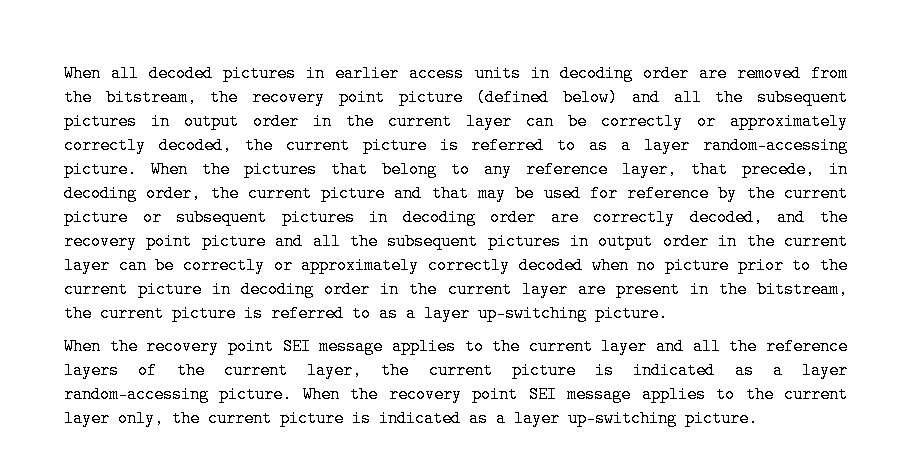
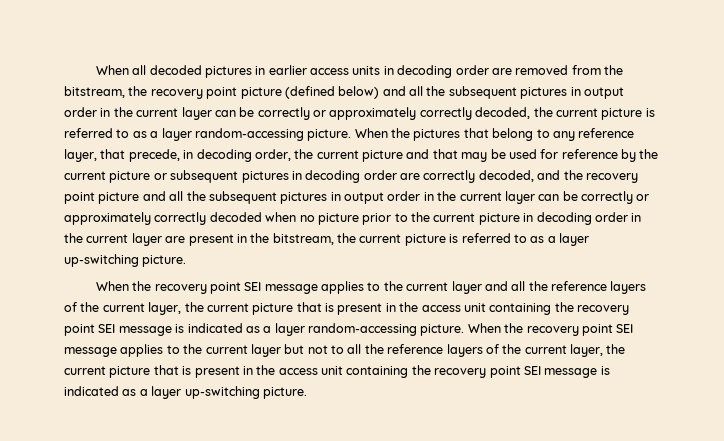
(576, 370) none -> [296,302,629,315] [64,324,172,336] that is present in the access unit containing the recovery point SEI message
[118,410,344,427] only, the current picture -> [284,344,626,357] [64,365,598,378] but not to all the reference layers of the current layer, the current picture that is present in the access unit containing the recovery point SEI message

